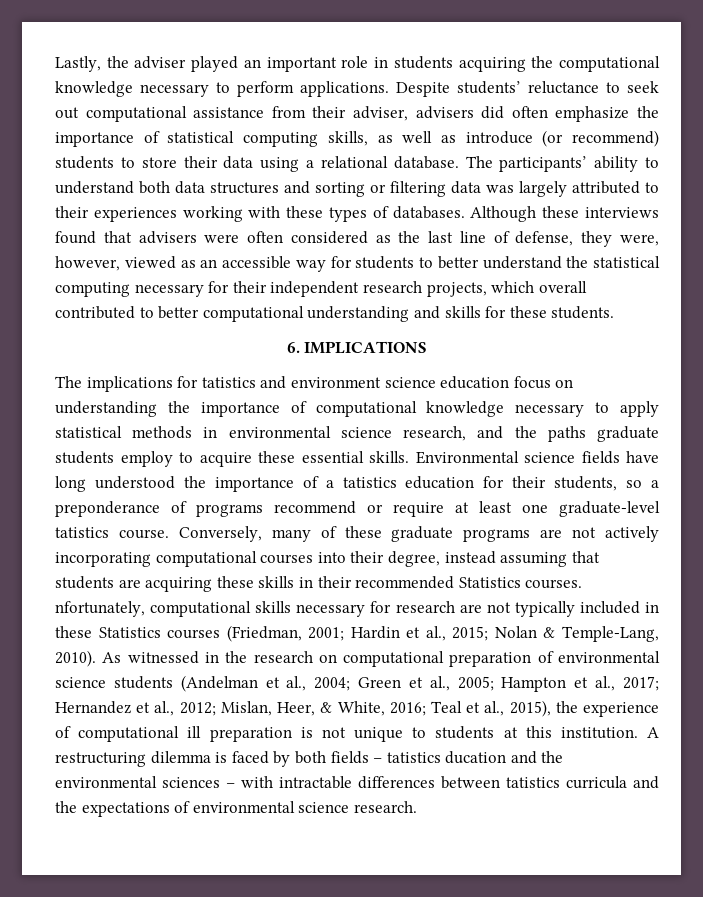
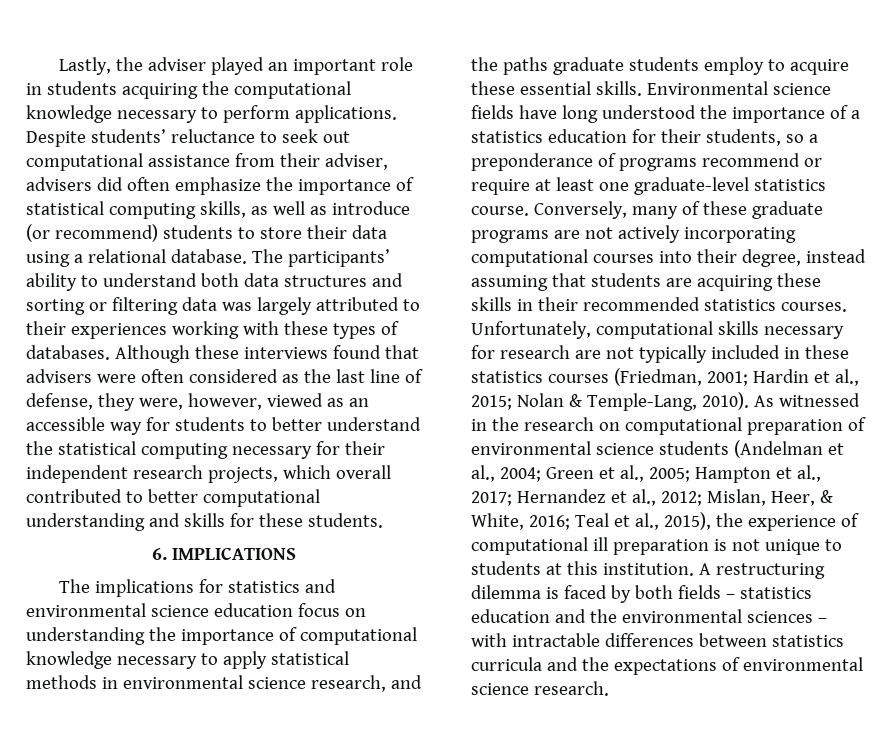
[201,376,381,389] tatistics and environment -> [227,579,336,593] [26,603,146,617] statistics and environmental
[342,477,397,488] tatistics -> [471,131,543,143] statistics
[55,527,109,538] tatistics -> [753,179,826,191] statistics
[458,577,583,589] [55,601,145,617] Statistics courses. nfortunately, -> [703,299,847,312] [471,321,591,339] statistics courses. Unfortunately,
[98,627,161,638] Statistics -> [471,371,543,383] statistics
[386,751,507,764] tatistics ducation -> [739,587,812,599] [471,609,550,623] statistics education
[506,777,560,788] tatistics -> [771,635,844,647] statistics

